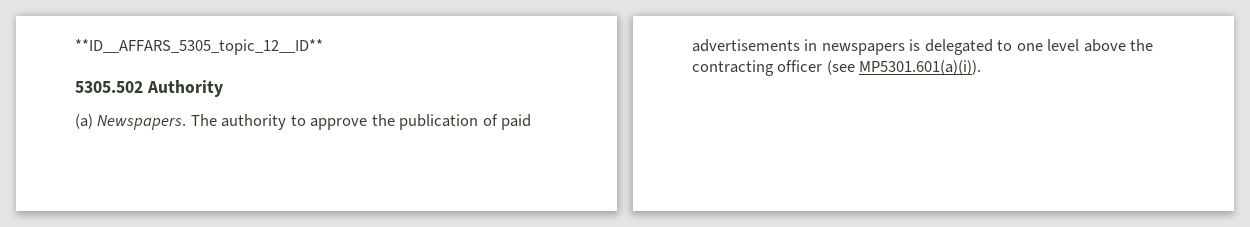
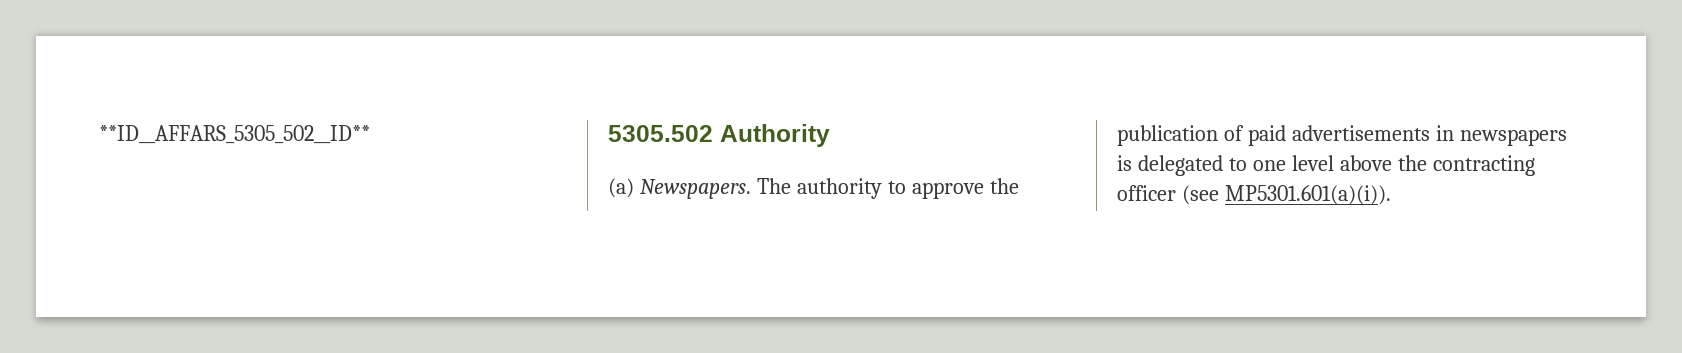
[75,39,323,55] **ID__AFFARS_5305_topic_12__ID** -> [99,125,370,144] **ID__AFFARS_5305_502__ID**

